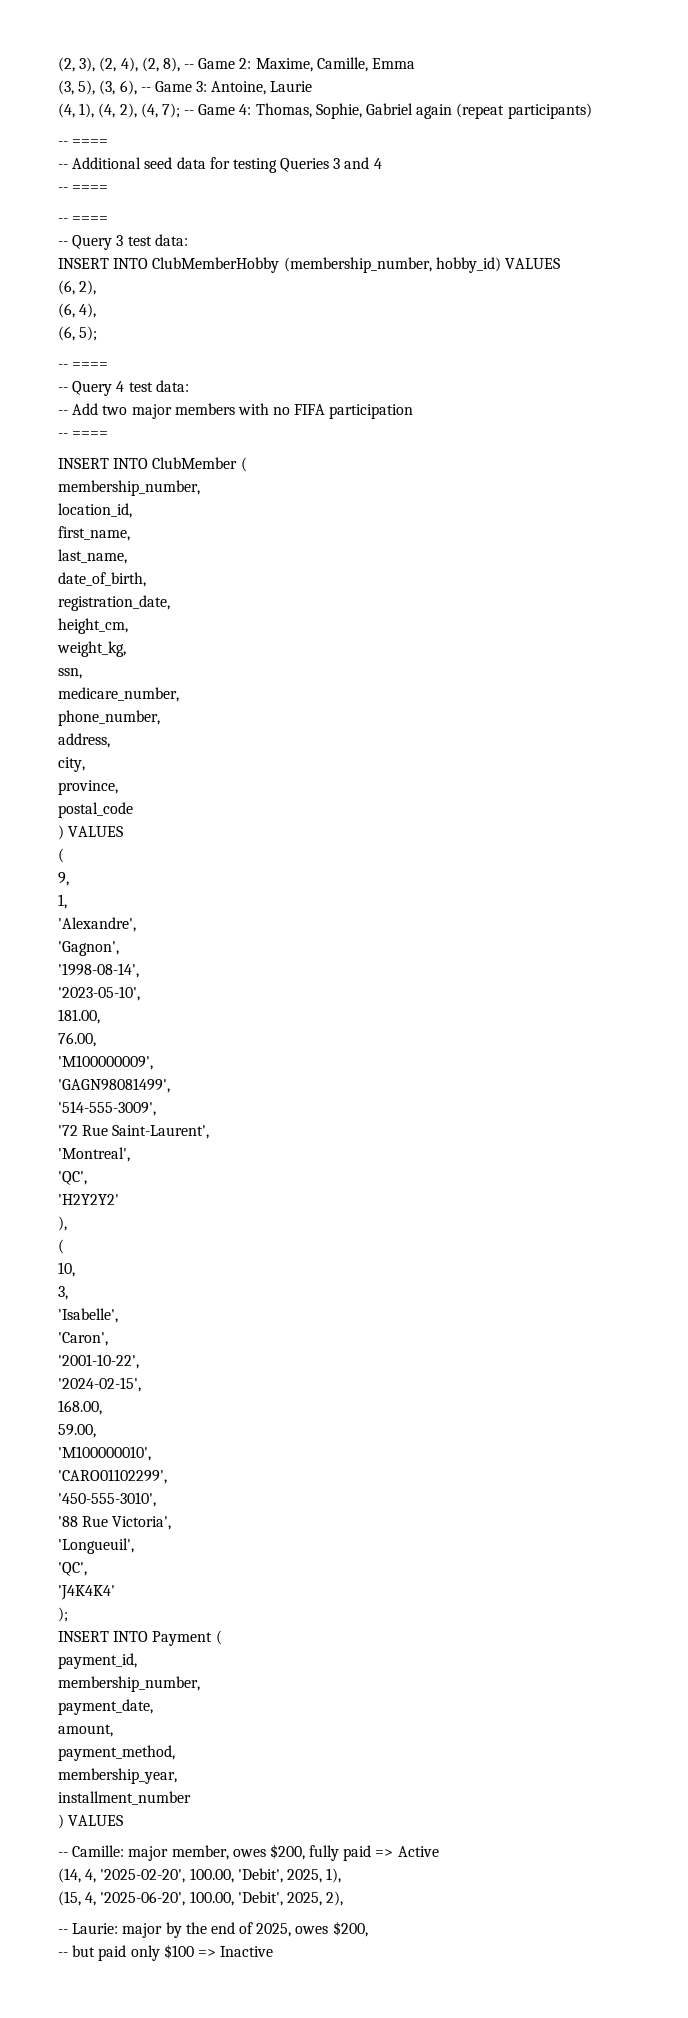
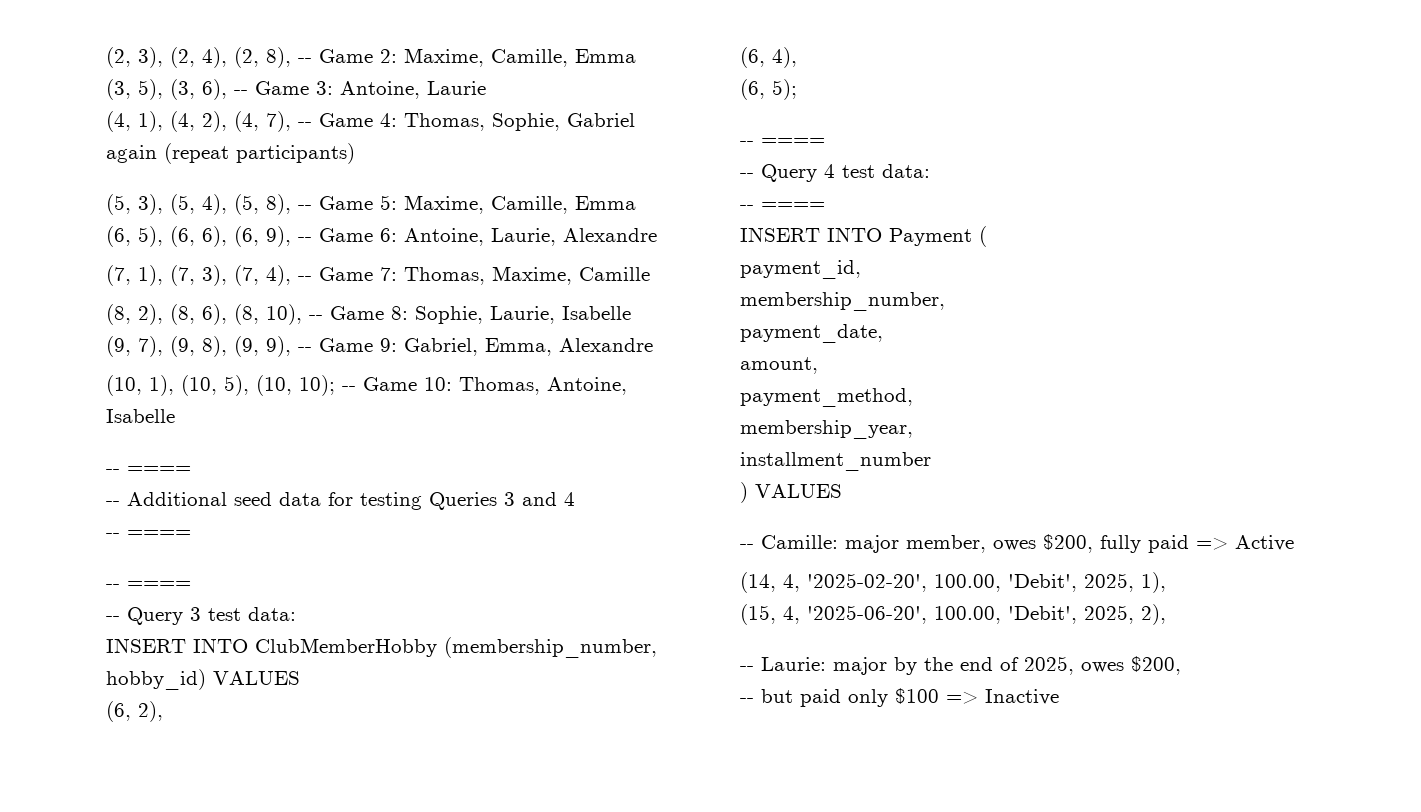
[161,103,180,118] 7); -> [266,111,291,132] 7),
(592, 111) none -> [106,194,636,215] [106,226,657,247] [106,265,650,286] [106,304,631,325] [106,336,653,357] [106,375,627,396] [106,409,175,423] // (5, 3), (5, 4), (5, 8), -- Game 5: Maxime, Camille, Emma // (6, 5), (6, 6), (6, 9), -- Game 6: Antoine, Laurie, Alexandre // (7, 1), (7, 3), (7, 4), -- Game 7: Thomas, Maxime, Camille // (8, 2), (8, 6), (8, 10), -- Game 8: Sophie, Laurie, Isabelle // (9, 7), (9, 8), (9, 9), -- Game 9: Gabriel, Emma, Alexandre // (10, 1), (10, 5), (10, 10); -- Game 10: Thomas, Antoine, Isabelle
[72,403,414,419] [58,431,109,438] [58,457,247,472] [58,480,200,496] [58,503,132,518] [58,526,130,541] [58,549,127,564] [58,572,146,587] [58,595,170,611] [58,618,128,634] [57,641,126,657] [58,668,82,679] [58,687,179,702] [58,710,160,726] [58,733,110,748] [58,757,85,772] [58,780,118,795] [58,802,133,818] [58,825,124,840] [58,848,64,863] [58,872,69,886] [58,894,67,909] [58,917,136,932] [58,941,119,956] [58,963,139,978] [58,986,140,1001] [58,1009,100,1024] [58,1032,96,1047] [58,1055,153,1070] [58,1078,170,1093] [58,1101,156,1116] [58,1125,210,1139] [58,1147,130,1162] [58,1171,87,1185] [58,1194,119,1205] [58,1216,67,1231] [58,1239,64,1254] [58,1262,75,1277] [58,1286,68,1300] [58,1308,118,1323] [58,1332,108,1346] [58,1354,139,1369] [58,1377,141,1392] [58,1400,102,1415] [58,1424,96,1438] [58,1446,151,1461] [58,1469,167,1484] [58,1492,156,1507] [58,1516,172,1530] [58,1538,134,1554] [58,1562,87,1576] [58,1585,115,1600] [58,1607,68,1622] Add two major members with no FIFA participation // -- ==== // INSERT INTO ClubMember ( // membership_number, // location_id, // first_name, // last_name, // date_of_birth, // registration_date, // height_cm, // weight_kg, // ssn, // medicare_number, // phone_number, // address, // city, // province, // postal_code // ) VALUES // ( // 9, // 1, // 'Alexandre', // 'Gagnon', // '1998-08-14', // '2023-05-10', // 181.00, // 76.00, // 'M100000009', // 'GAGN98081499', // '514-555-3009', // '72 Rue Saint-Laurent', // 'Montreal', // 'QC', // 'H2Y2Y2' // ), // ( // 10, // 3, // 'Isabelle', // 'Caron', // '2001-10-22', // '2024-02-15', // 168.00, // 59.00, // 'M100000010', // 'CARO01102299', // '450-555-3010', // '88 Rue Victoria', // 'Longueuil', // 'QC', // 'J4K4K4' // ); -> [761,202,825,210] ====

